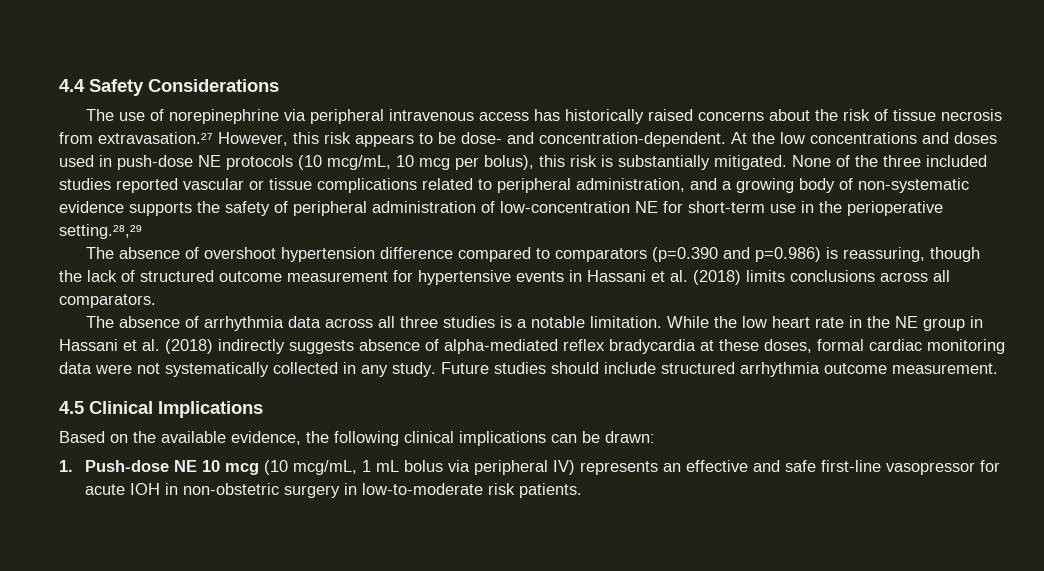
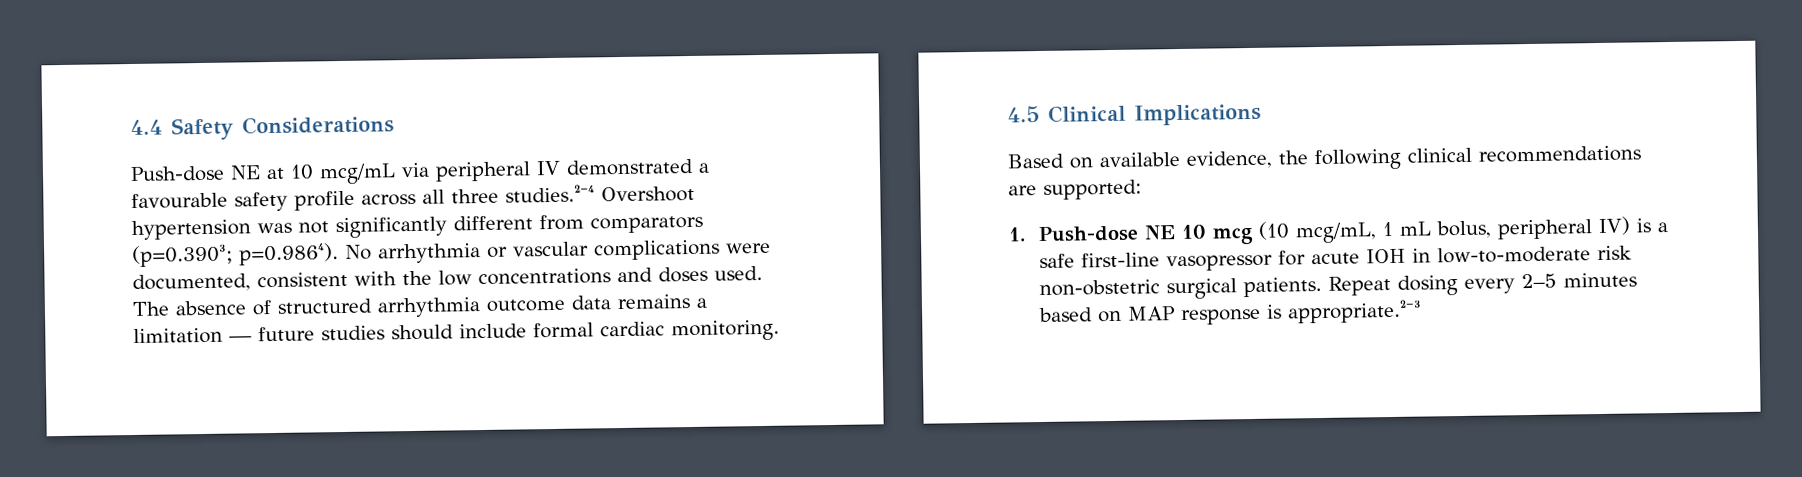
[86,109,1003,124] [59,132,747,147] The use of norepinephrine via peripheral intravenous access has historically raised concerns about the risk of tissue necrosis from extravasation.²⁷ However, this risk appears to be dose- and concentration-dependent. At -> [130,158,710,185] [131,184,695,212] [131,214,703,241] [132,239,771,268] [132,271,397,293] Push-dose NE at 10 mcg/mL via peripheral IV demonstrated a favourable safety profile across all three studies.²⁻⁴ Overshoot hypertension was not significantly different from comparators (p=0.390³; p=0.986⁴). No arrhythmia or vascular complications were documented, consistent with
[59,155,987,170] [59,178,969,193] [59,201,943,216] [59,224,142,239] [86,247,981,262] [59,270,950,285] [59,294,156,308] [86,316,984,331] [59,339,1005,354] [59,362,998,377] used in push-dose NE protocols (10 mcg/mL, 10 mcg per bolus), this risk is substantially mitigated. None of the three included studies reported vascular or tissue complications related to peripheral administration, and a growing body of non-systematic evidence supports the safety of peripheral administration of low-concentration NE for short-term use in the perioperative setting.²⁸,²⁹ // The absence of overshoot hypertension difference compared to comparators (p=0.390 and p=0.986) is reassuring, though the lack of structured outcome measurement for hypertensive events in Hassani et al. (2018) limits conclusions across all comparators. // The absence of arrhythmia data across all three studies is a notable limitation. While the low heart rate in the NE group in Hassani et al. (2018) indirectly suggests absence of alpha-mediated reflex bradycardia at these doses, formal cardiac monitoring data were not systematically collected in any study. Future studies should include structured arrhythmia outcome measurement. -> [714,265,763,281] [132,294,707,318] [133,319,780,344] used. The absence of structured arrhythmia outcome data remains a limitation — future studies should include formal cardiac monitoring.
[133,431,156,443] the -> (1094, 163) none
[459,431,655,446] implications can be drawn: -> [1478,145,1641,163] [1008,179,1142,200] recommendations are supported:
[404,460,781,475] bolus via peripheral IV) represents an effective and -> [1435,216,1668,240] bolus, peripheral IV) is a
[183,483,583,498] non-obstetric surgery in low-to-moderate risk patients. -> [1436,245,1632,264] [1038,272,1637,300] [1038,299,1422,326] low-to-moderate risk non-obstetric surgical patients. Repeat dosing every 2–5 minutes based on MAP response is appropriate.²⁻³

